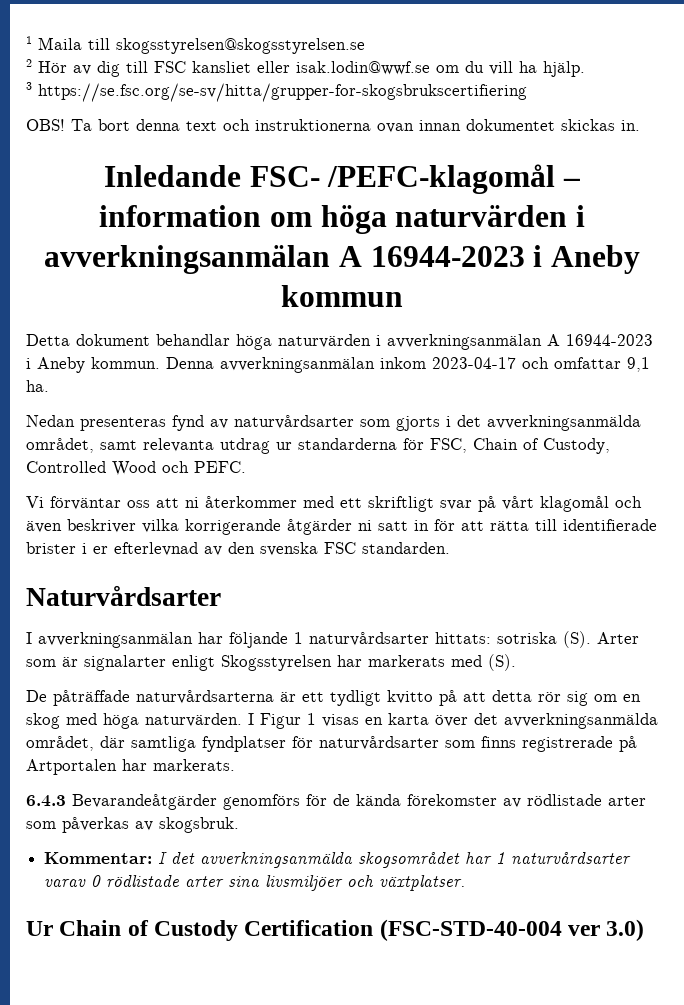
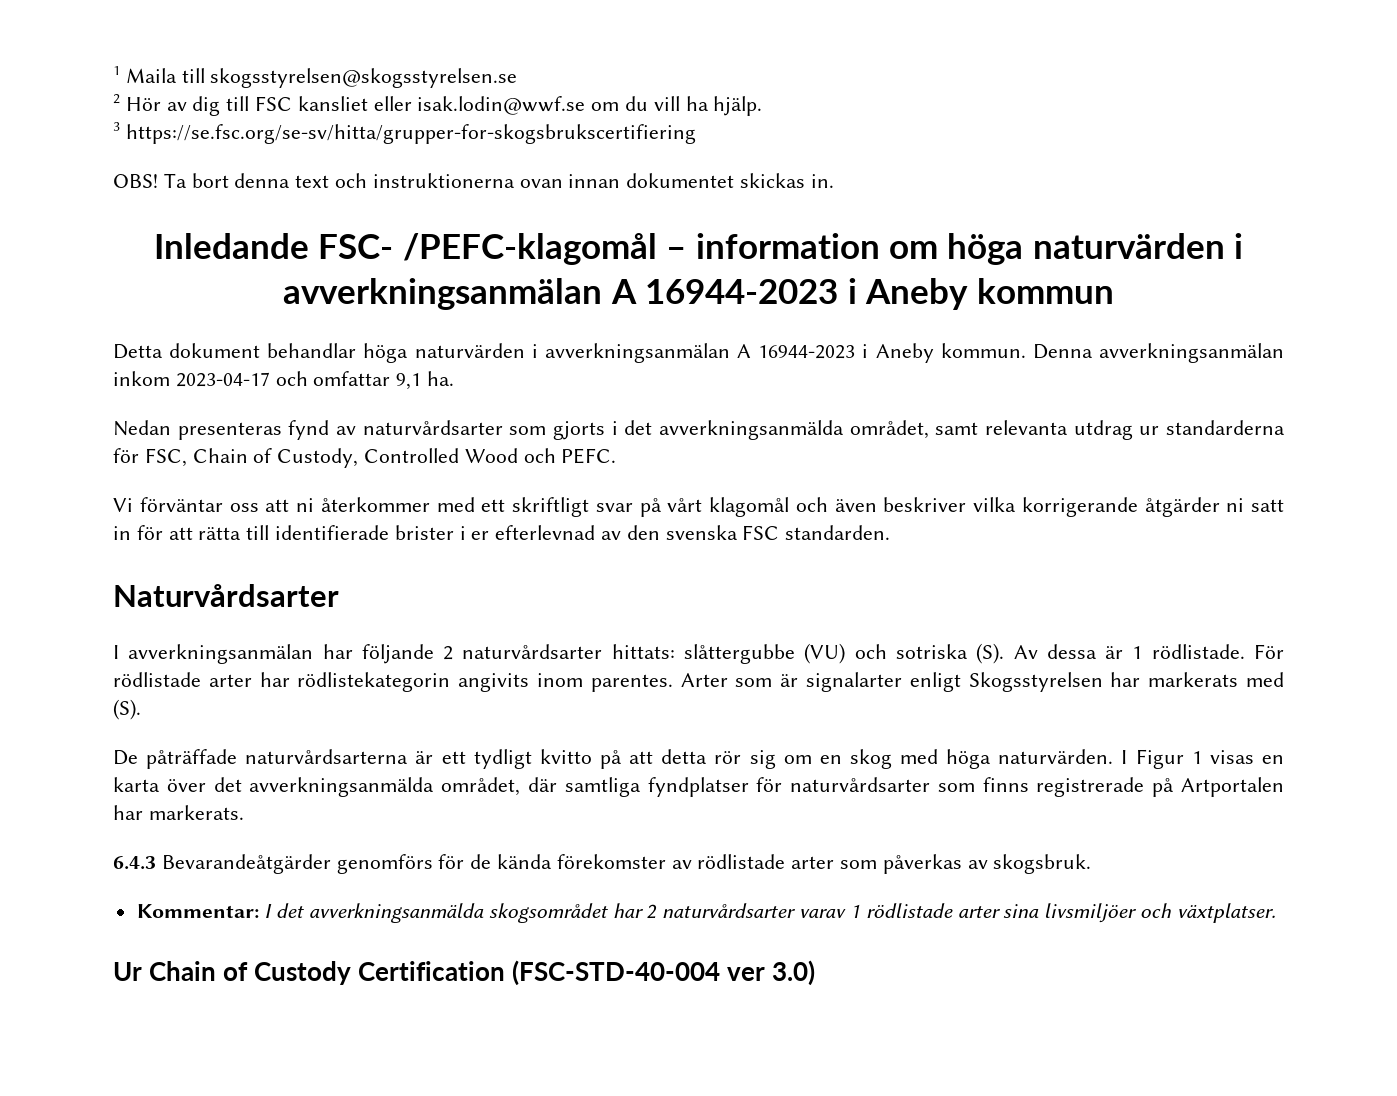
[294,632,303,644] 1 -> [443,646,454,660] 2
[497,631,591,648] sotriska (S). -> [684,643,1284,664] [113,672,673,692] slåttergubbe (VU) och sotriska (S). Av dessa är 1 rödlistade. För rödlistade arter har rödlistekategorin angivits inom parentes.
[496,852,506,864] 1 -> [646,904,658,919] 2
[91,875,102,887] 0 -> [849,904,860,918] 1

